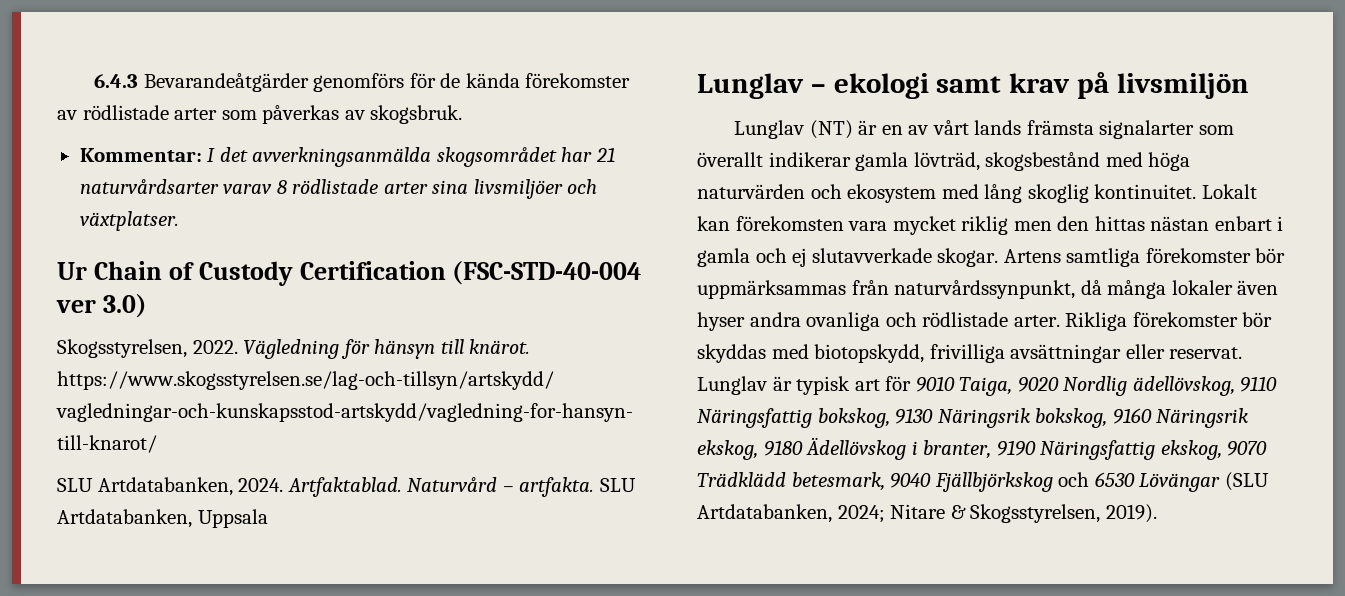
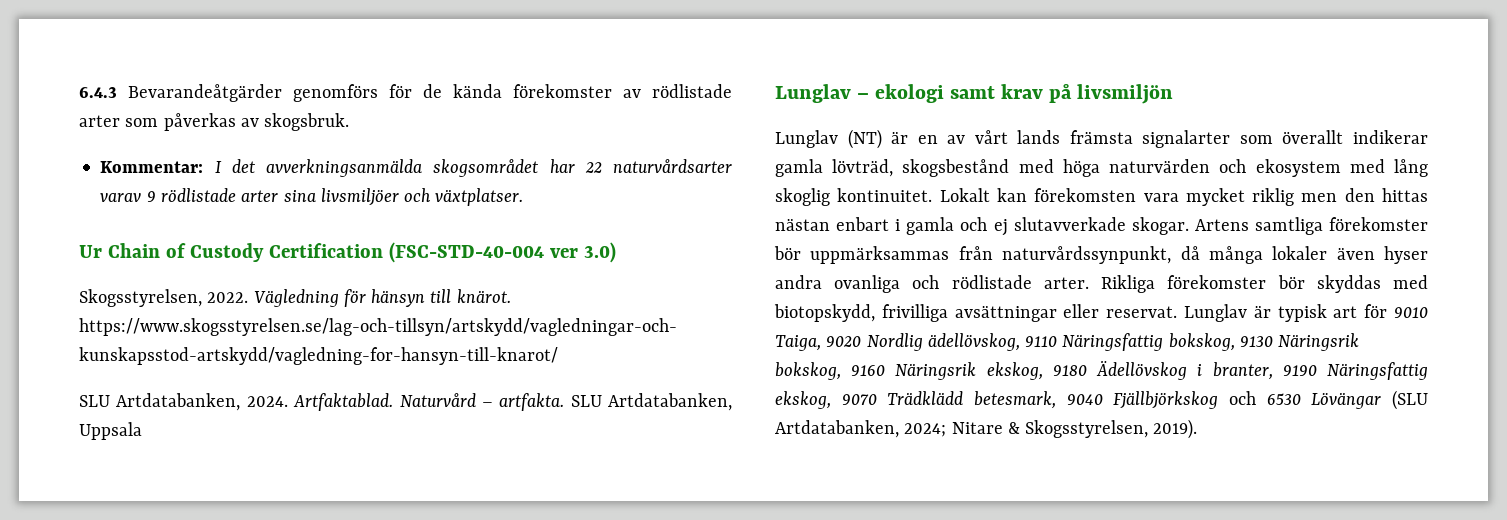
[595,147,615,162] 21 -> [584,162,602,173] 22
[276,180,287,194] 8 -> [146,191,156,202] 9

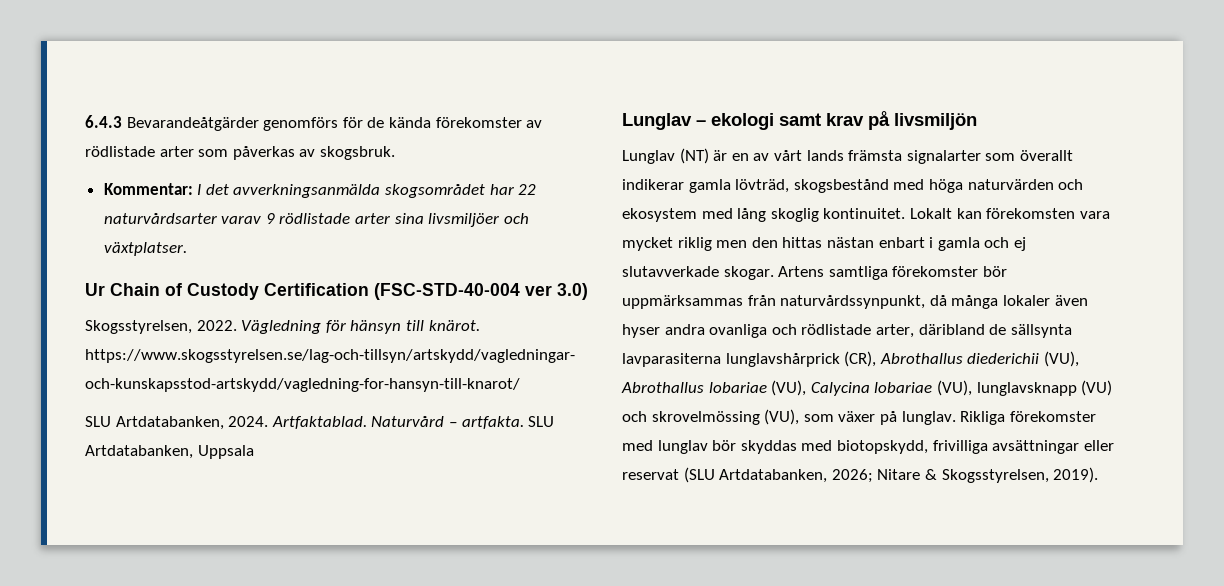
[1043,275,1267,293] arter. Rikliga förekomster -> [875,324,1072,338] [622,351,1079,367] [621,380,1113,396] [622,409,1096,425] [622,440,708,454] arter, däribland de sällsynta lavparasiterna lunglavshårprick (CR), Abrothallus diederichii (VU), Abrothallus lobariae (VU), Calycina lobariae (VU), lunglavsknapp (VU) och skrovelmössing (VU), som växer på lunglav. Rikliga förekomster med lunglav
[1106,304,1428,322] [775,333,1360,351] [775,360,1428,380] [775,391,1382,409] reservat. Lunglav är typisk art för 9010 Taiga, 9020 Nordlig ädellövskog, 9110 Näringsfattig bokskog, 9130 Näringsrik bokskog, 9160 Näringsrik ekskog, 9180 Ädellövskog i branter, 9190 Näringsfattig ekskog, 9070 Trädklädd betesmark, 9040 Fjällbjörkskog och 6530 Lövängar -> [622,469,679,480] reservat
[904,423,947,437] 2024; -> [831,469,873,483] 2026;

